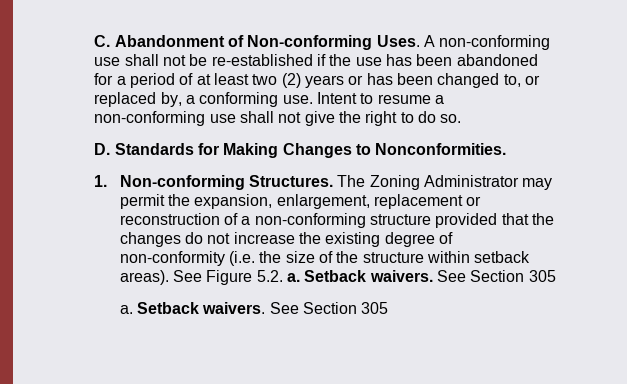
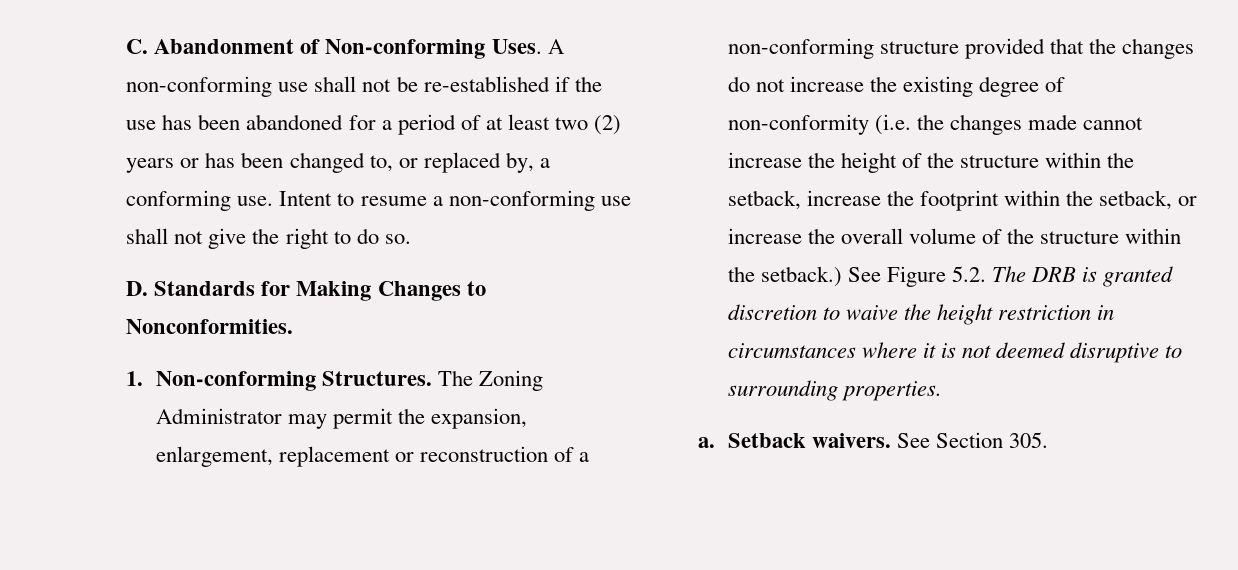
[285,251,531,263] [119,270,556,285] [119,302,389,314] size of the structure within setback areas). See Figure 5.2. a. Setback waivers. See Section 305 // a. Setback waivers. See Section 305 -> [949,114,1143,135] [727,152,1135,173] [727,190,1198,211] [727,228,1182,244] [727,266,1174,287] [727,304,1114,325] [727,342,1183,363] [727,380,942,401] [698,432,1048,448] changes made cannot increase the height of the structure within the setback, increase the footprint within the setback, or increase the overall volume of the structure within the setback.) See Figure 5.2. The DRB is granted discretion to waive the height restriction in circumstances where it is not deemed disruptive to surrounding properties. // a. Setback waivers. See Section 305.

